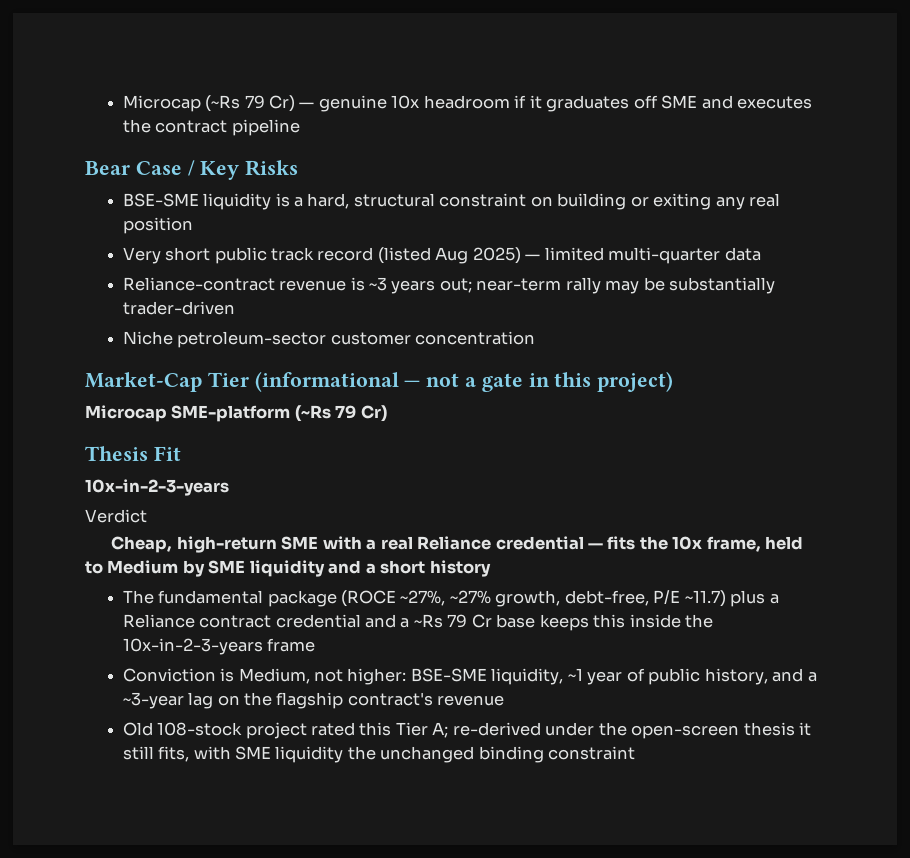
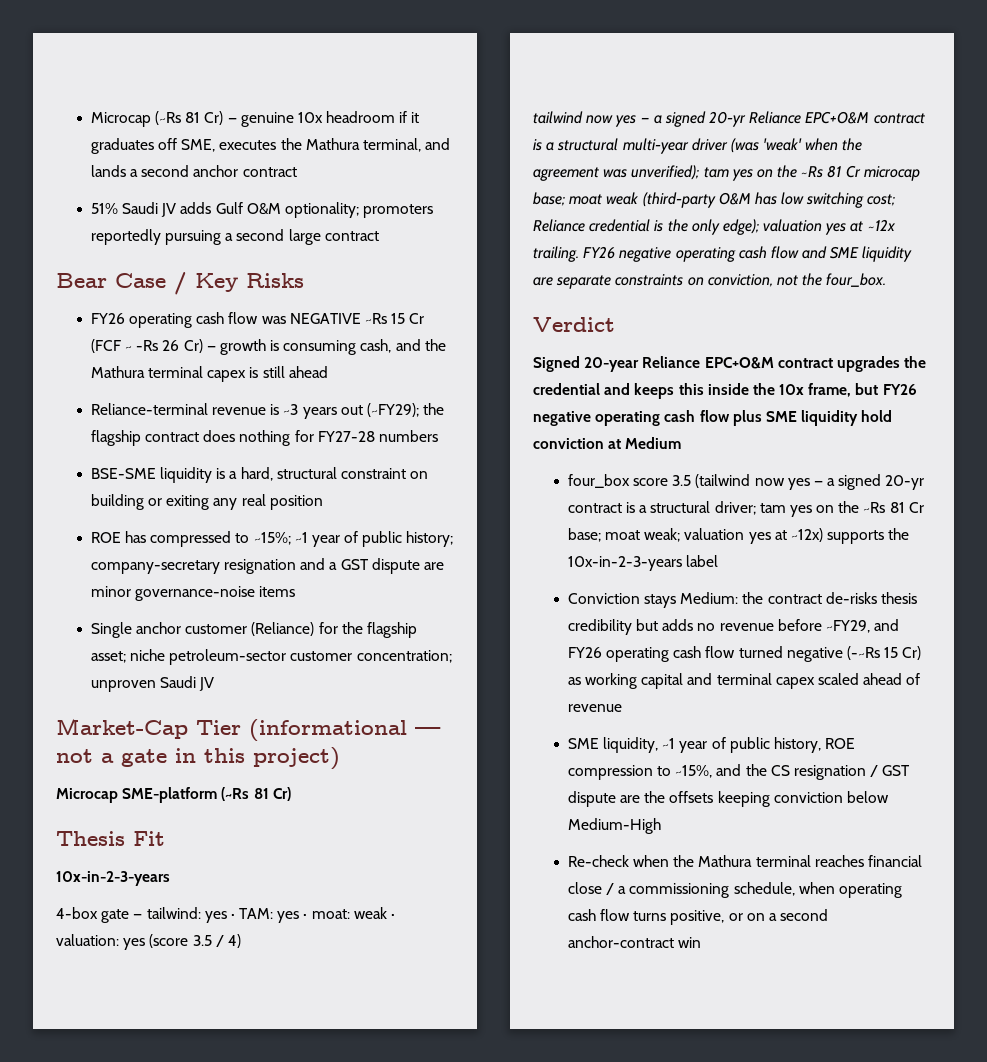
[244,95,265,109] 79 -> [185,112,201,123] 81
[661,95,812,109] [122,119,300,136] SME and executes the contract pipeline -> [181,138,451,152] [90,165,297,177] [90,202,434,218] [90,229,379,245] SME, executes the Mathura terminal, and lands a second anchor contract // 51% Saudi JV adds Gulf O&M optionality; promoters reportedly pursuing a second large contract
(299, 168) none -> [90,312,425,328] [90,339,446,355] [90,366,328,382] [90,403,445,419] [90,430,438,446] // FY26 operating cash flow was NEGATIVE ~Rs 15 Cr (FCF ~ -Rs 26 Cr) — growth is consuming cash, and the Mathura terminal capex is still ahead // Reliance-terminal revenue is ~3 years out (~FY29); the flagship contract does nothing for FY27-28 numbers
[122,247,761,264] [122,277,776,294] [122,301,235,315] [122,331,535,348] Very short public track record (listed Aug 2025) — limited multi-quarter data // Reliance-contract revenue is ~3 years out; near-term rally may be substantially trader-driven // Niche petroleum-sector customer concentration -> [90,531,454,547] [90,558,444,574] [90,586,296,601] [90,622,417,638] [90,649,452,665] [90,676,215,692] ROE has compressed to ~15%; ~1 year of public history; company-secretary resignation and a GST dispute are minor governance-noise items // Single anchor customer (Reliance) for the flagship asset; niche petroleum-sector customer concentration; unproven Saudi JV
[335,405,357,419] 79 -> [253,788,269,799] 81
[85,509,147,523] [111,536,804,553] [85,560,491,577] [122,590,779,607] [122,614,714,631] [122,638,316,655] [122,668,487,685] Verdict // Cheap, high-return SME with a real Reliance credential — fits the 10x frame, held to Medium by SME liquidity and a short history // The fundamental package (ROCE ~27%, ~27% growth, debt-free, P/E ~11.7) plus a Reliance contract credential and a ~Rs 79 Cr base keeps this inside the 10x-in-2-3-years frame // Conviction is Medium, not higher: BSE-SME -> [56,907,396,923] [56,934,241,950] [533,111,925,127] [533,138,863,154] [533,165,920,181] [533,192,896,208] [533,219,896,235] [533,246,913,262] [533,273,887,289] [533,317,615,332] [533,356,927,372] [533,383,917,399] [533,410,893,426] [533,437,682,449] [567,474,925,490] [567,501,924,517] [567,528,910,544] [567,555,718,571] [567,592,917,608] [567,619,900,635] [567,646,922,662] [567,673,921,689] [567,704,622,712] [567,738,599,749] 4-box gate — tailwind: yes · TAM: yes · moat: weak · valuation: yes (score 3.5 / 4) // tailwind now yes — a signed 20-yr Reliance EPC+O&M contract is a structural multi-year driver (was 'weak' when the agreement was unverified); tam yes on the ~Rs 81 Cr microcap base; moat weak (third-party O&M has low switching cost; Reliance credential is the only edge); valuation yes at ~12x trailing. FY26 negative operating cash flow and SME liquidity are separate constraints on conviction, not the four_box. // Verdict // Signed 20-year Reliance EPC+O&M contract upgrades the credential and keeps this inside the 10x frame, but FY26 negative operating cash flow plus SME liquidity hold conviction at Medium // four_box score 3.5 (tailwind now yes — a signed 20-yr contract is a structural driver; tam yes on the ~Rs 81 Cr base; moat weak; valuation yes at ~12x) supports the 10x-in-2-3-years label // Conviction stays Medium: the contract de-risks thesis credibility but adds no revenue before ~FY29, and FY26 operating cash flow turned negative (-~Rs 15 Cr) as working capital and terminal capex scaled ahead of revenue // SME
[772,668,817,682] [122,692,505,709] [122,722,812,739] [122,746,636,763] and a ~3-year lag on the flagship contract's revenue // Old 108-stock project rated this Tier A; re-derived under the open-screen thesis it still fits, with SME liquidity the unchanged binding constraint -> [825,738,856,749] [567,764,911,780] [567,791,889,807] [567,818,661,834] [567,855,922,867] [567,882,902,898] [567,909,829,925] [567,936,701,948] ROE compression to ~15%, and the CS resignation / GST dispute are the offsets keeping conviction below Medium-High // Re-check when the Mathura terminal reaches financial close / a commissioning schedule, when operating cash flow turns positive, or on a second anchor-contract win

